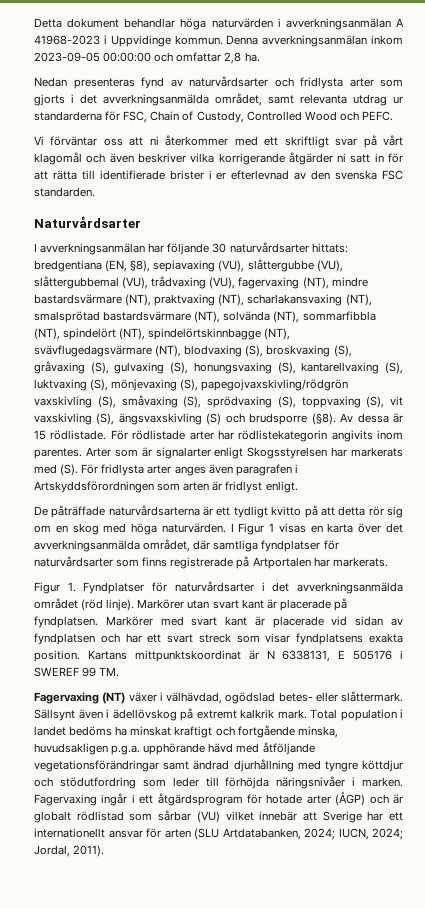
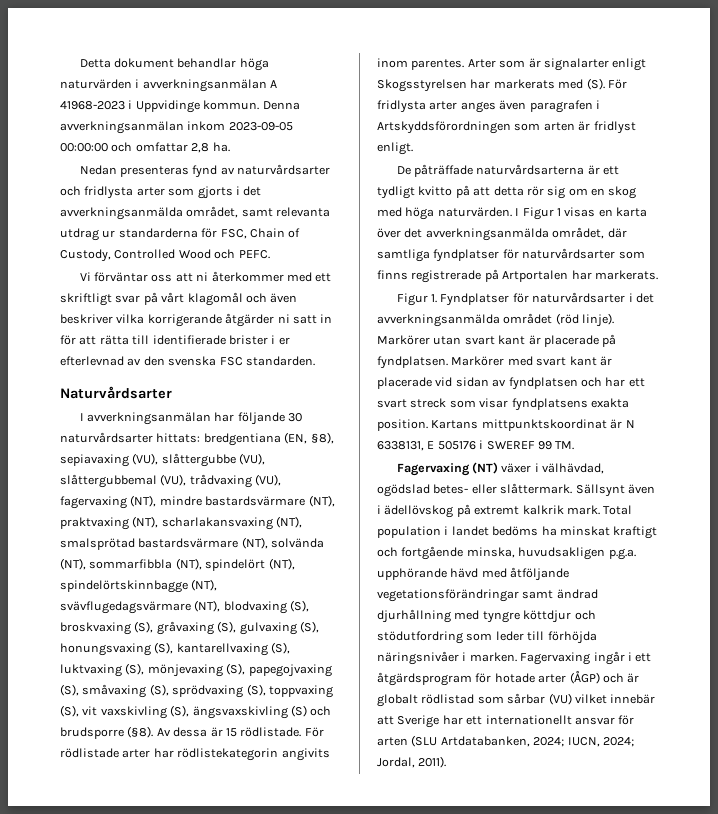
[201,379,349,391] [34,396,92,408] papegojvaxskivling/rödgrön vaxskivling -> [248,664,332,677] papegojvaxing

